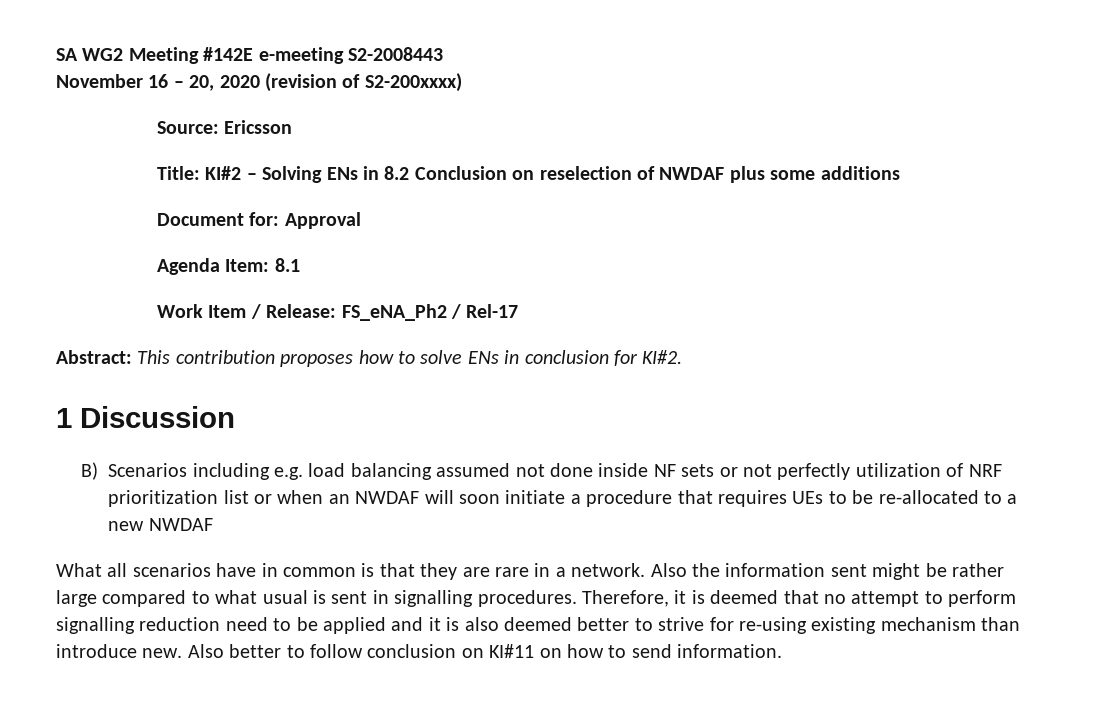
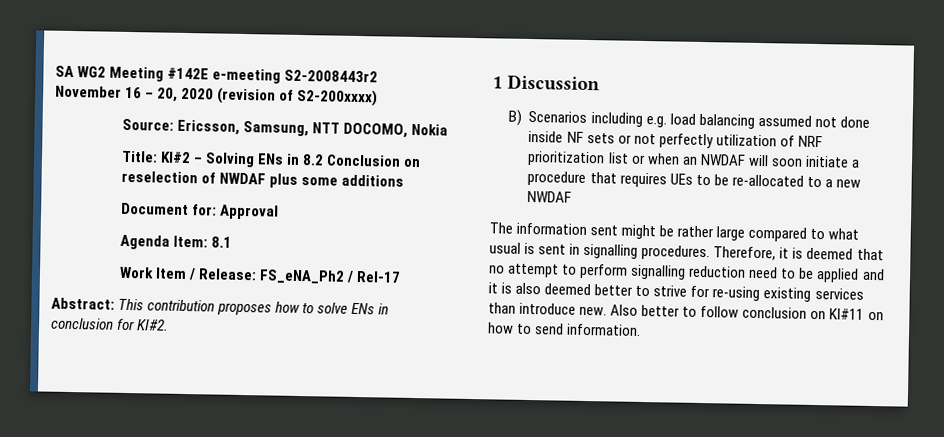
[348,47,443,61] S2-2008443 -> [284,69,379,83] S2-2008443r2
[224,120,293,134] Ericsson -> [176,119,449,138] Ericsson, Samsung, NTT DOCOMO, Nokia
[56,563,720,580] What all scenarios have in common is that they are rare in a network. Also the -> [489,222,513,234] The
[880,617,976,631] mechanism -> [814,287,864,300] services

